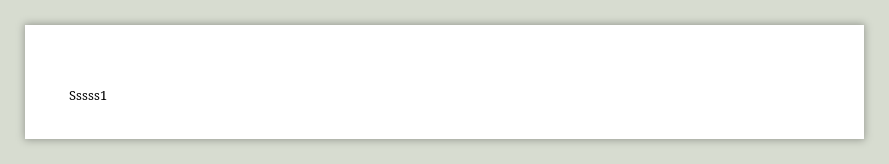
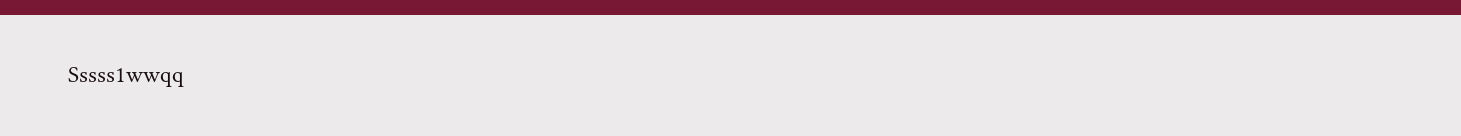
[69,91,107,100] Sssss1 -> [68,67,184,87] Sssss1wwqq

